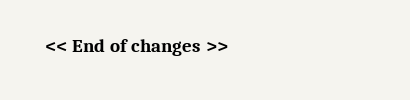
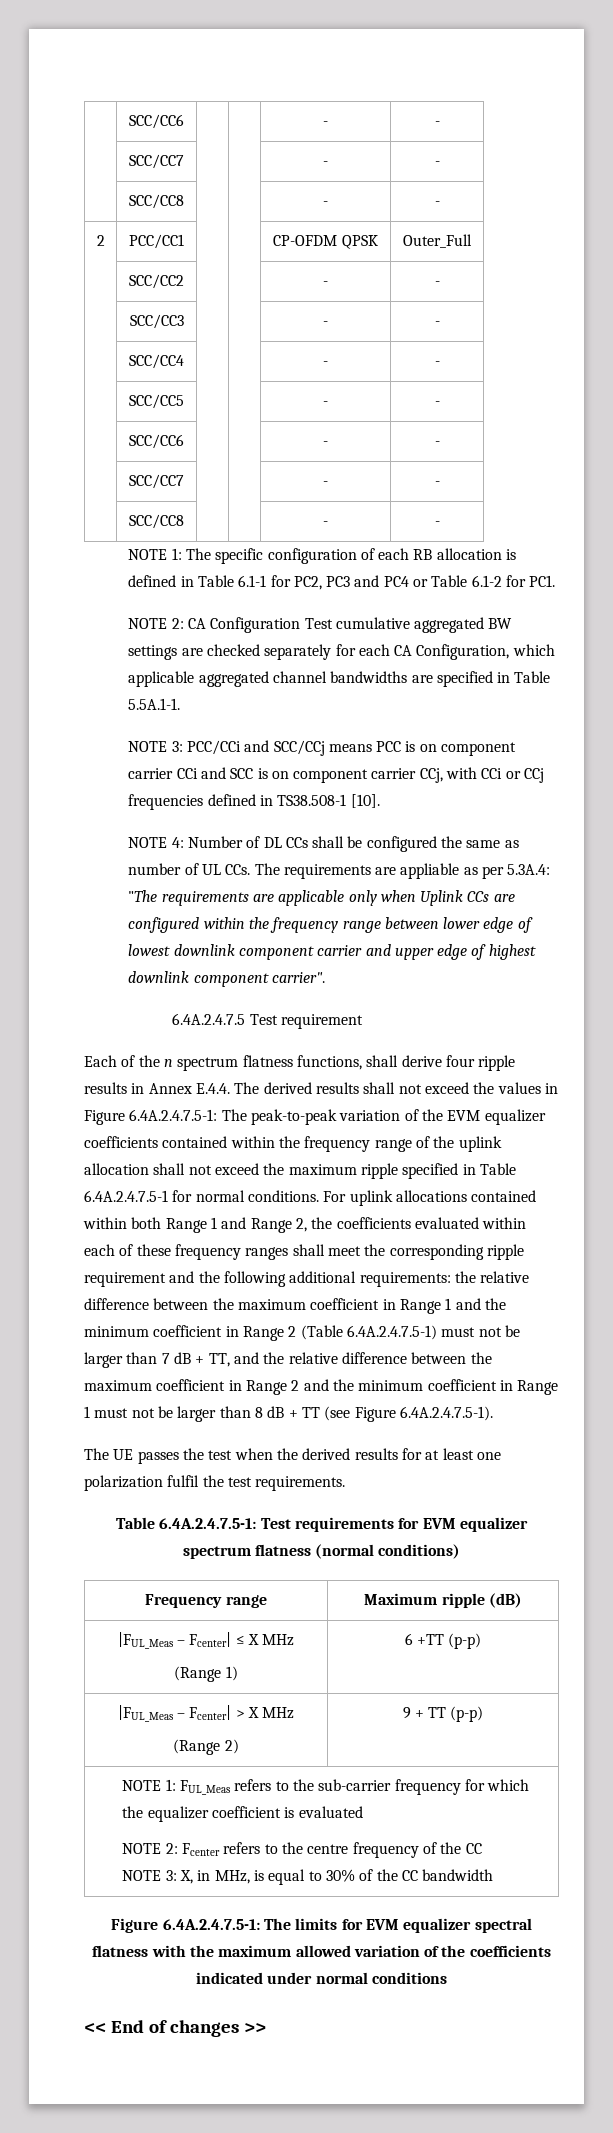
(45, 47) none -> [129,114,184,129] [323,121,328,126] [434,121,440,126] [129,154,184,169] [323,161,328,166] [434,161,440,166] [129,194,184,209] [323,201,328,206] [434,201,440,206] [96,235,105,246] [129,234,184,249] [273,235,378,249] [403,234,472,248] [129,274,184,289] [323,281,328,286] [434,281,440,286] [129,314,184,329] [323,321,328,326] [434,321,440,326] [129,354,184,369] [323,361,328,366] [434,361,440,366] [129,394,184,409] [323,401,328,406] [434,401,440,406] [129,434,184,449] [323,441,328,446] [434,441,440,446] [129,474,184,489] [323,481,328,486] [434,481,440,486] [129,514,184,529] [323,521,328,526] [434,521,440,526] [128,548,517,564] [128,575,556,590] [128,617,513,633] [128,644,555,660] [128,671,551,687] [128,698,181,710] [128,740,517,756] [128,767,545,783] [128,794,380,810] [128,836,519,852] [128,863,551,879] [128,890,515,906] [128,917,533,933] [128,944,536,960] [128,971,325,987] [172,1013,364,1029] [84,1055,516,1071] [84,1082,558,1094] [84,1109,546,1125] [84,1136,502,1152] [84,1163,516,1179] [84,1190,537,1206] [83,1217,527,1233] [84,1244,524,1260] [84,1271,530,1287] [84,1298,506,1314] [84,1325,520,1341] [84,1352,492,1368] [84,1379,559,1395] [84,1406,493,1422] [84,1448,501,1464] [84,1475,346,1491] [116,1517,528,1532] [182,1544,461,1559] [145,1594,267,1608] [364,1593,522,1608] [117,1632,295,1649] [174,1666,238,1682] [404,1633,482,1649] [117,1705,295,1722] [173,1739,239,1755] [402,1706,484,1722] [122,1779,530,1795] [122,1806,363,1822] [122,1842,482,1858] [122,1869,494,1885] [111,1918,532,1933] [92,1945,551,1957] [196,1972,447,1984] | SCC/CC6 | | | - | - // | SCC/CC7 | | | - | - // | SCC/CC8 | | | - | - // 2 | PCC/CC1 | | | CP-OFDM QPSK | Outer_Full // | SCC/CC2 | | | - | - // | SCC/CC3 | | | - | - // | SCC/CC4 | | | - | - // | SCC/CC5 | | | - | - // | SCC/CC6 | | | - | - // | SCC/CC7 | | | - | - // | SCC/CC8 | | | - | - // NOTE 1: The specific configuration of each RB allocation is defined in Table 6.1-1 for PC2, PC3 and PC4 or Table 6.1-2 for PC1. // NOTE 2: CA Configuration Test cumulative aggregated BW settings are checked separately for each CA Configuration, which applicable aggregated channel bandwidths are specified in Table 5.5A.1-1. // NOTE 3: PCC/CCi and SCC/CCj means PCC is on component carrier CCi and SCC is on component carrier CCj, with CCi or CCj frequencies defined in TS38.508-1 [10]. // NOTE 4: Number of DL CCs shall be configured the same as number of UL CCs. The requirements are appliable as per 5.3A.4: "The requirements are applicable only when Uplink CCs are configured within the frequency range between lower edge of lowest downlink component carrier and upper edge of highest downlink component carrier". // 6.4A.2.4.7.5 Test requirement // Each of the n spectrum flatness functions, shall derive four ripple results in Annex E.4.4. The derived results shall not exceed the values in Figure 6.4A.2.4.7.5-1: The peak-to-peak variation of the EVM equalizer coefficients contained within the frequency range of the uplink allocation shall not exceed the maximum ripple specified in Table 6.4A.2.4.7.5-1 for normal conditions. For uplink allocations contained within both Range 1 and Range 2, the coefficients evaluated within each of these frequency ranges shall meet the corresponding ripple requirement and the following additional requirements: the relative difference between the maximum coefficient in Range 1 and the minimum coefficient in Range 2 (Table 6.4A.2.4.7.5-1) must not be larger than 7 dB + TT, and the relative difference between the maximum coefficient in Range 2 and the minimum coefficient in Range 1 must not be larger than 8 dB + TT (see Figure 6.4A.2.4.7.5-1). // The UE passes the test when the derived results for at least one polarization fulfil the test requirements. // Table 6.4A.2.4.7.5-1: Test requirements for EVM equalizer spectrum flatness (normal conditions) // Frequency range | Maximum ripple (dB) // |FUL_Meas – Fcenter| ≤ X MHz // (Range 1) | 6 +TT (p-p) // |FUL_Meas – Fcenter| > X MHz // (Range 2) | 9 + TT (p-p) // NOTE 1: FUL_Meas refers to the sub-carrier frequency for which the equalizer coefficient is evaluated // NOTE 2: Fcenter refers to the centre frequency of the CC // NOTE 3: X, in MHz, is equal to 30% of the CC bandwidth // Figure 6.4A.2.4.7.5-1: The limits for EVM equalizer spectral flatness with the maximum allowed variation of the coefficients indicated under normal conditions //

